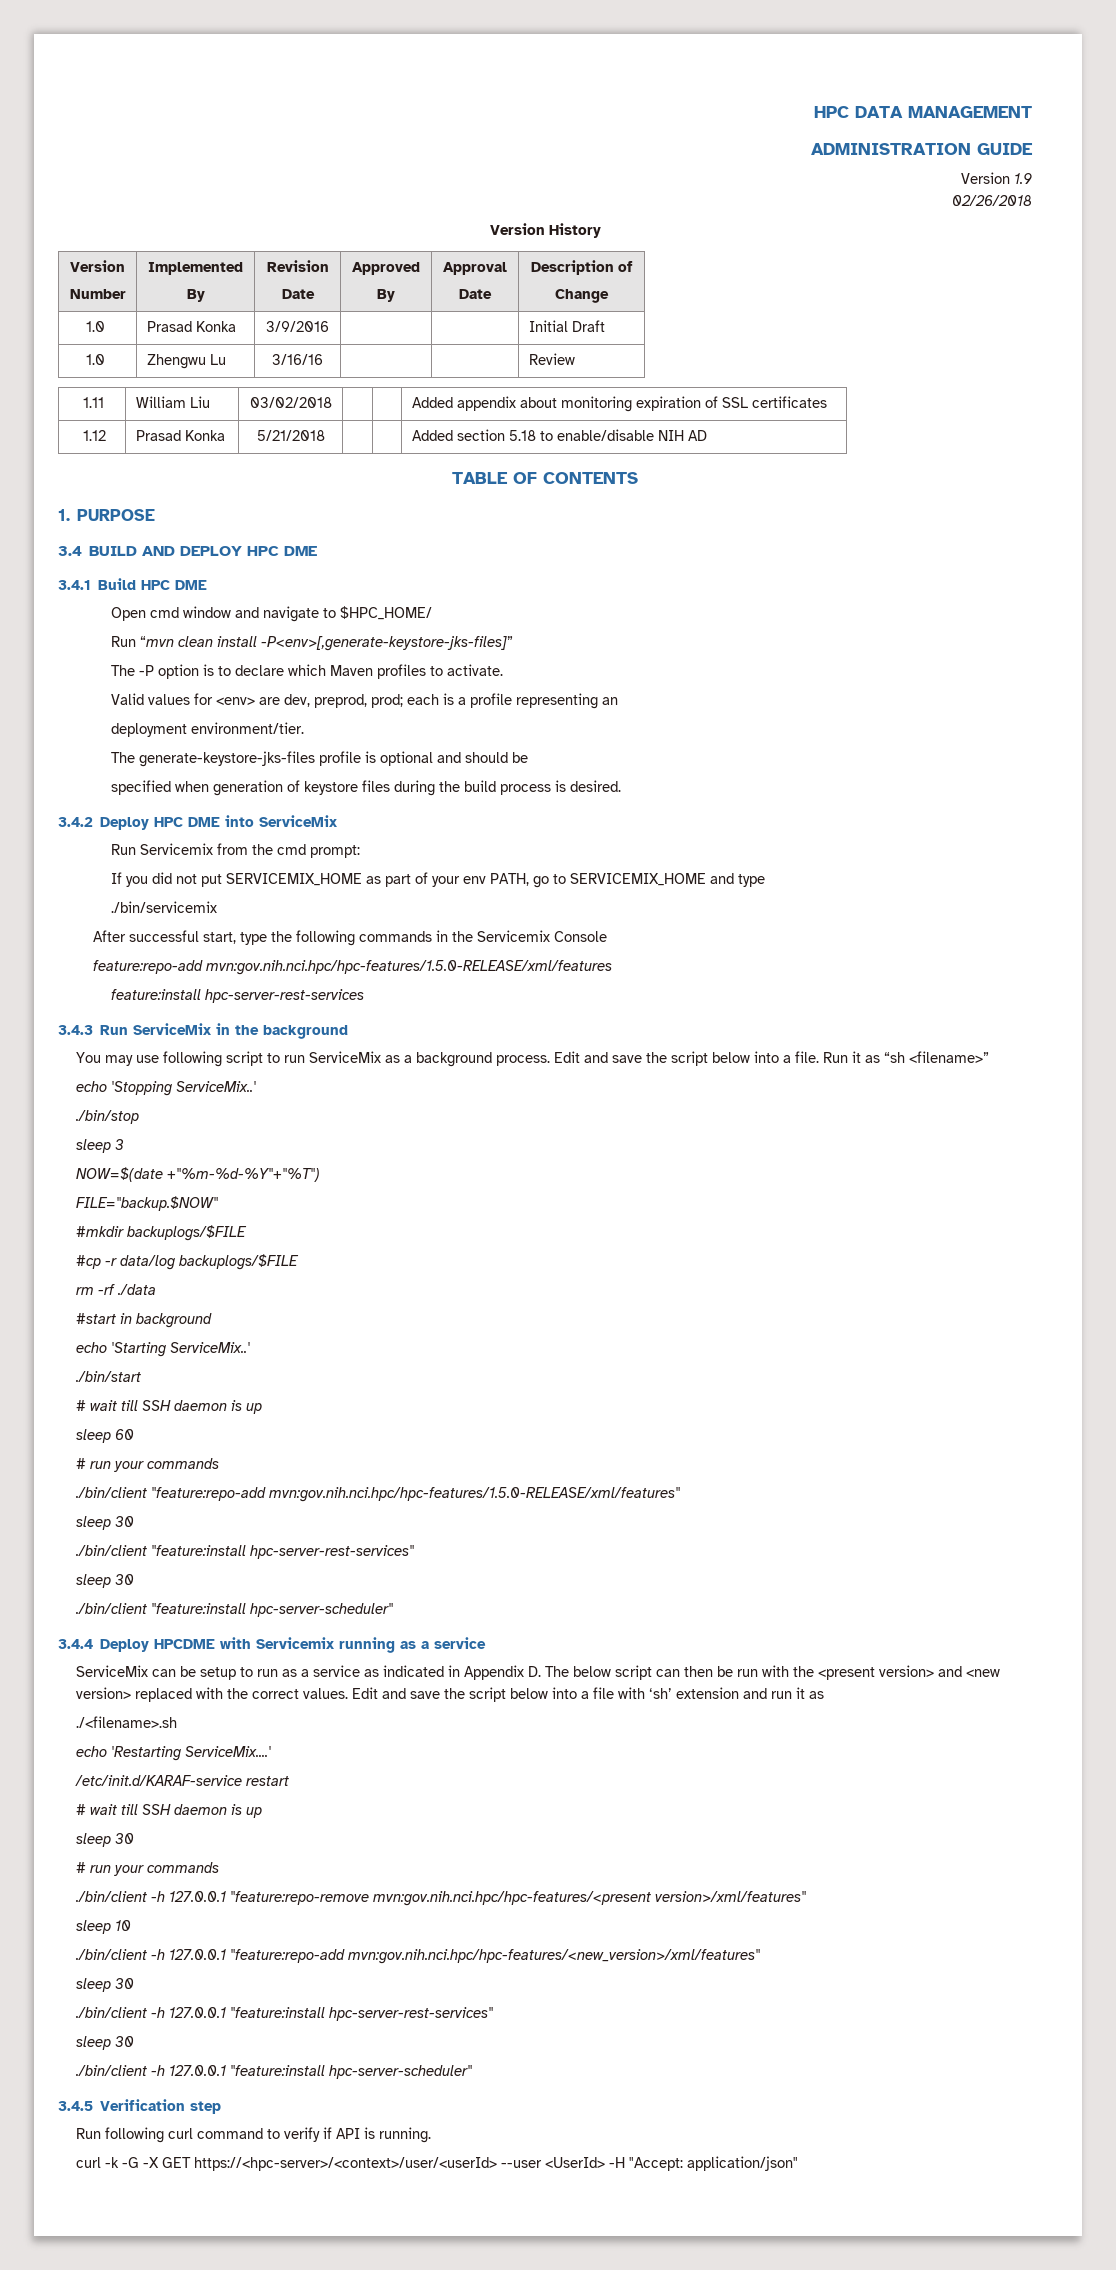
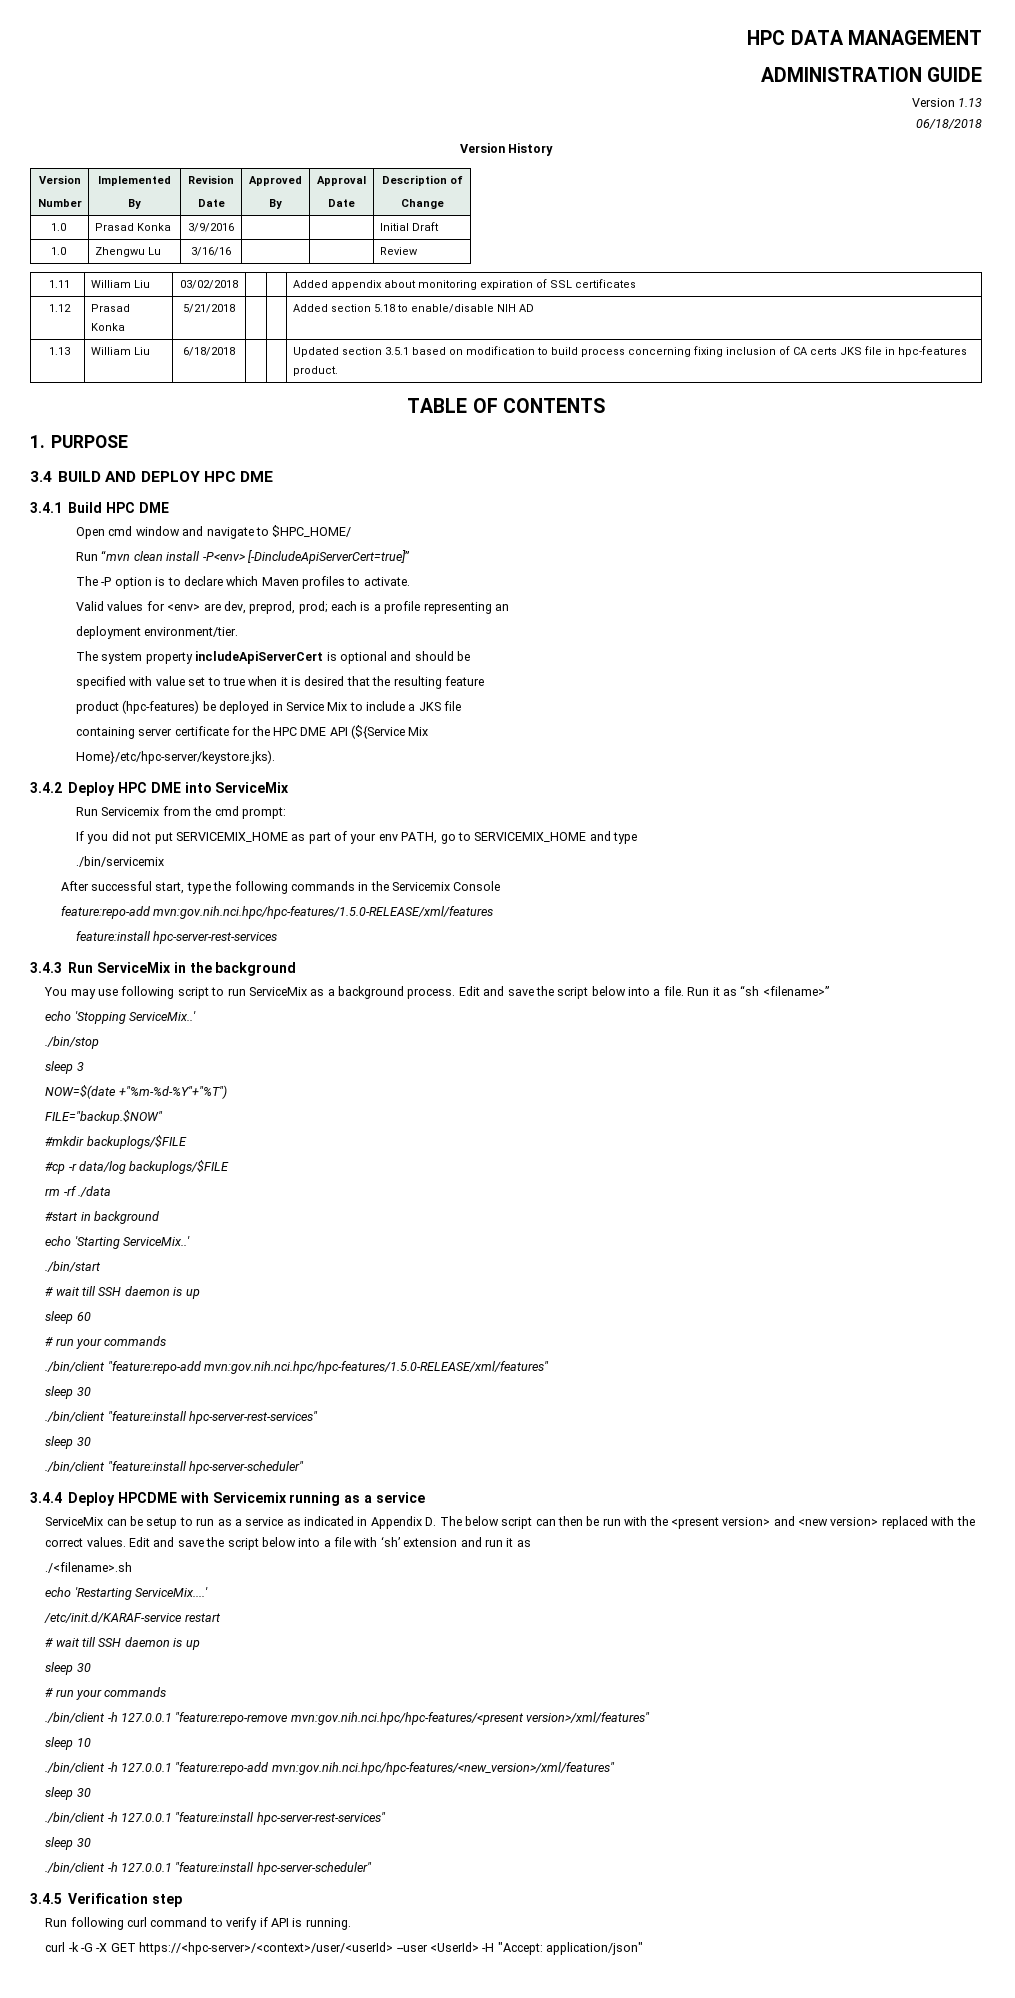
[1014,173,1032,184] [952,195,1032,206] 1.9 // 02/26/2018 -> [958,98,982,107] [916,119,982,129] 1.13 // 06/18/2018
(707, 435) none -> [49,347,71,355] [90,347,150,355] [183,347,235,356] [292,346,967,357] [292,366,338,376] // 1.13 | William Liu | 6/18/2018 | | | Updated section 3.5.1 based on modification to build process concerning fixing inclusion of CA certs JKS file in hpc-features product.
[260,636,513,651] -P<env>[,generate-keystore-jks-files]” -> [202,550,409,564] -P<env> [-DincludeApiServerCert=true]”
[138,751,361,767] generate-keystore-jks-files profile -> [101,651,324,664] system property includeApiServerCert
[174,780,621,796] when generation of keystore files during the build process is desired. -> [129,676,484,689] [76,700,462,714] [76,725,429,739] [76,750,276,764] with value set to true when it is desired that the resulting feature // product (hpc-features) be deployed in Service Mix to include a JKS file // containing server certificate for the HPC DME API (${Service Mix // Home}/etc/hpc-server/keystore.jks).

